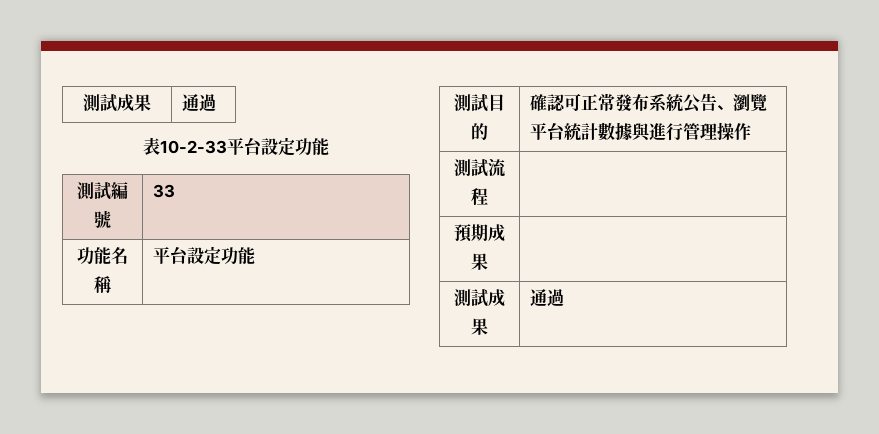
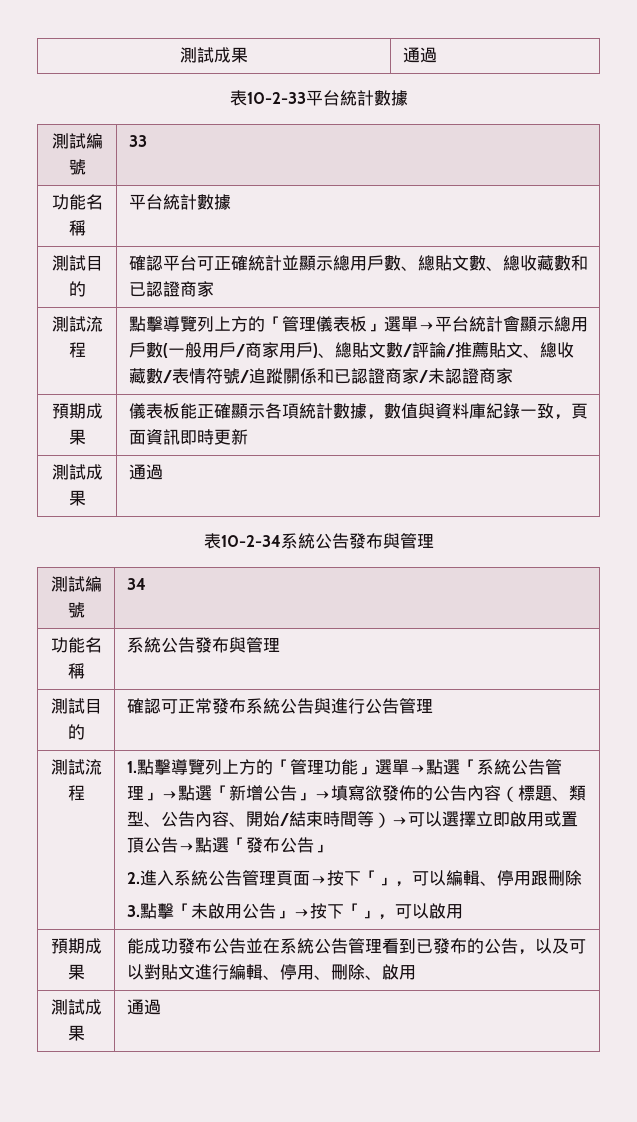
[261,137,329,156] 設定功能 -> [339,90,408,106] 統計數據
[187,246,256,265] 設定功能 -> [162,194,231,210] [51,255,103,271] [68,281,86,297] [128,255,588,271] [128,281,214,297] [51,316,103,332] [68,342,86,358] [128,315,588,332] [128,342,574,358] [128,368,513,384] [51,403,103,419] [68,429,86,445] [128,403,588,420] [128,429,248,445] [51,464,103,480] [68,490,86,506] [128,464,163,480] [203,533,434,549] [50,576,102,592] [67,602,85,618] [126,578,146,590] [50,637,102,653] [67,663,85,679] [126,637,280,653] 統計數據 // 測試目的 | 確認平台可正確統計並顯示總用戶數、總貼文數、總收藏數和已認證商家 // 測試流程 | 點擊導覽列上方的「管理儀表板」選單→平台統計會顯示總用戶數(一般用戶/商家用戶)、總貼文數/評論/推薦貼文、總收藏數/表情符號/追蹤關係和已認證商家/未認證商家 // 預期成果 | 儀表板能正確顯示各項統計數據，數值與資料庫紀錄一致，頁面資訊即時更新 // 測試成果 | 通過 // 表10-2-34系統公告發布與管理 // 測試編號 | 34 // 功能名稱 | 系統公告發布與管理
[717,93,768,111] [530,122,752,142] [454,159,506,177] [471,188,488,206] [454,224,505,242] [471,253,488,270] 、瀏覽平台統計數據與進行管理操作 // 測試流程 | // 預期成果 | -> [313,698,433,714] [50,759,102,775] [67,785,85,801] [126,759,562,775] [126,785,586,802] [126,811,578,828] [126,837,331,853] [126,870,582,887] [126,903,463,920] [50,938,102,954] [67,964,85,980] [126,938,586,955] [126,964,416,980] 與進行公告管理 // 測試流程 | 1.點擊導覽列上方的「管理功能」選單→點選「系統公告管理」→點選「新增公告」→填寫欲發佈的公告內容（標題、類型、公告內容、開始/結束時間等）→可以選擇立即啟用或置頂公告→點選「發布公告」 // 2.進入系統公告管理頁面→按下「」，可以編輯、停用跟刪除 // 3.點擊「未啟用公告」→按下「」，可以啟用 // 預期成果 | 能成功發布公告並在系統公告管理看到已發布的公告，以及可以對貼文進行編輯、停用、刪除、啟用

